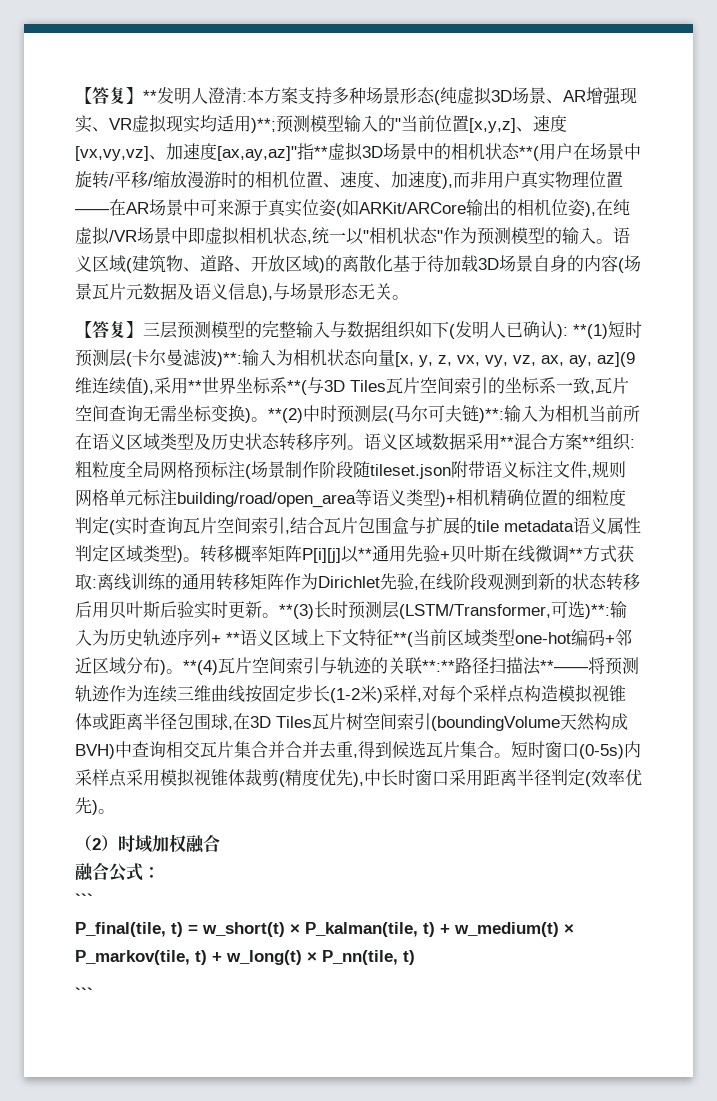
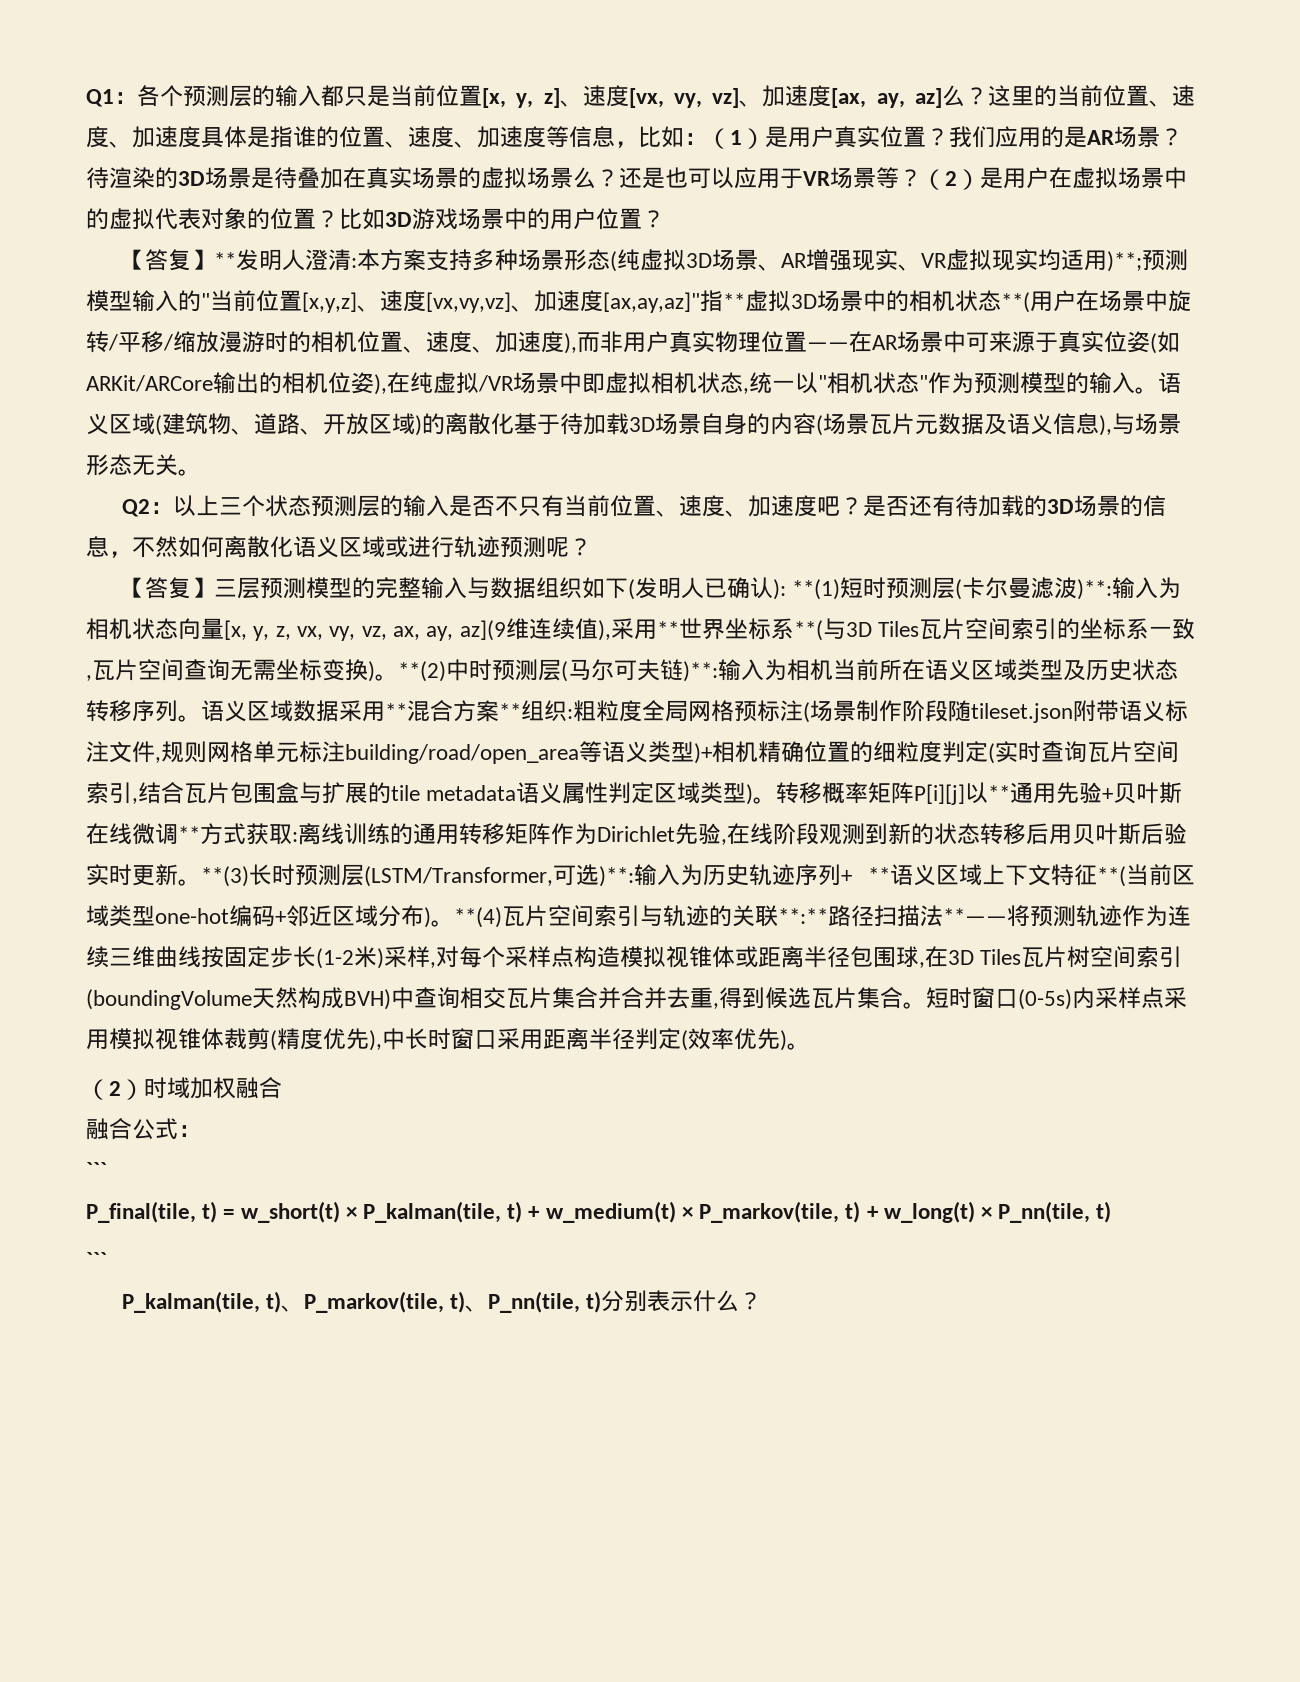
(75, 95) none -> [86,85,1195,108] [86,126,1183,149] [86,167,1187,190] [86,207,665,230] Q1：各个预测层的输入都只是当前位置[x, y, z]、速度[vx, vy, vz]、加速度[ax, ay, az]么？这里的当前位置、速度、加速度具体是指谁的位置、速度、加速度等信息，比如：（1）是用户真实位置？我们应用的是AR场景？待渲染的3D场景是待叠加在真实场景的虚拟场景么？还是也可以应用于VR场景等？（2）是用户在虚拟场景中的虚拟代表对象的位置？比如3D游戏场景中的用户位置？ //
(409, 297) none -> [121,495,1166,517] [86,536,592,558] // Q2：以上三个状态预测层的输入是否不只有当前位置、速度、加速度吧？是否还有待加载的3D场景的信息，不然如何离散化语义区域或进行轨迹预测呢？
(93, 993) none -> [121,1290,763,1313] // P_kalman(tile, t)、P_markov(tile, t)、P_nn(tile, t)分别表示什么？

